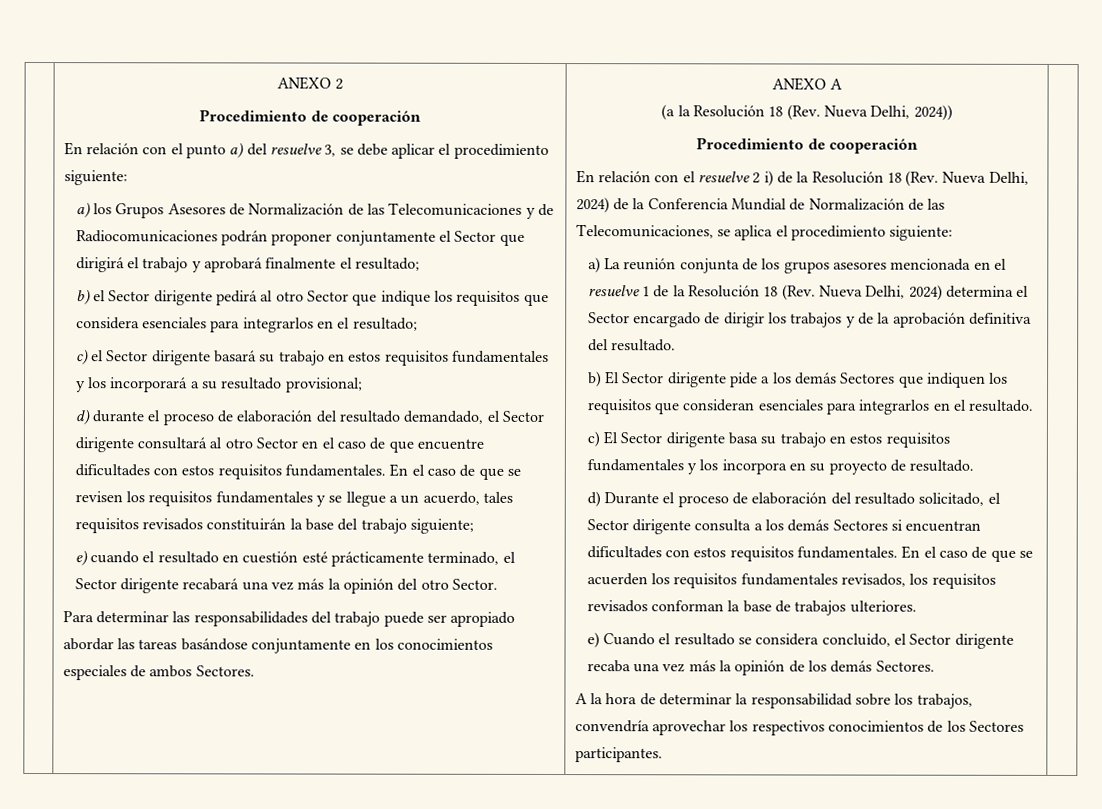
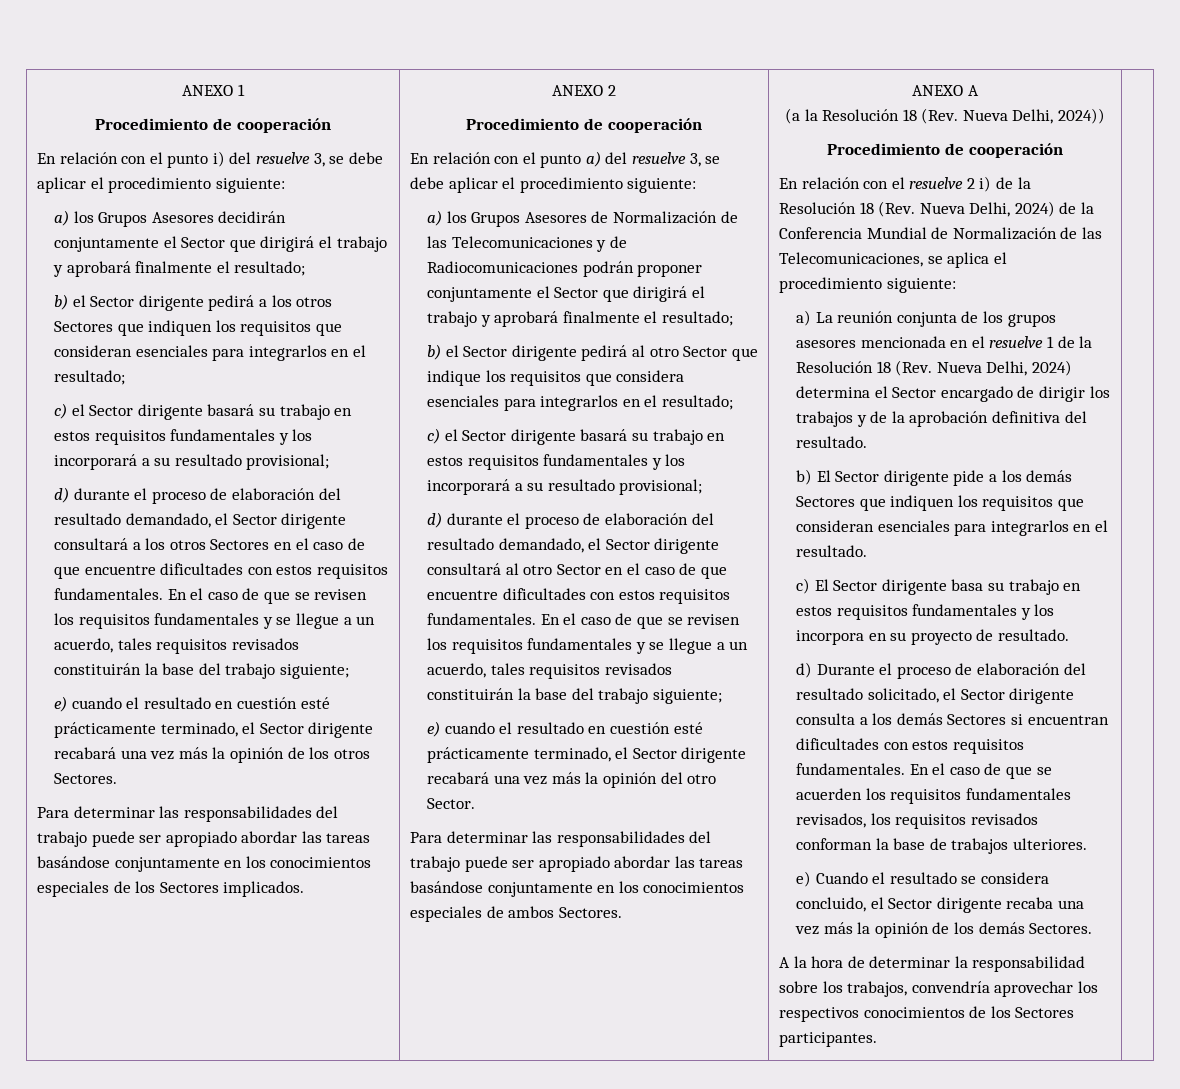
(277, 83) none -> [182,84,245,96] [95,118,331,133] [36,151,383,168] [36,177,285,193] [54,210,287,227] [54,236,387,252] [53,261,306,277] [54,294,333,311] [54,320,342,336] [54,345,366,361] [54,370,126,385] [54,403,353,420] [54,429,313,445] [54,454,330,470] [54,487,341,504] [54,513,347,529] [54,538,365,550] [54,563,388,579] [54,588,368,604] [54,613,376,629] [54,638,299,654] [54,663,349,679] [54,696,330,712] [54,722,374,738] [54,747,370,763] [54,773,118,784] [36,806,339,822] [36,831,371,847] [36,856,372,872] [36,881,305,897] ANEXO 1 // Procedimiento de cooperación // En relación con el punto i) del resuelve 3, se debe aplicar el procedimiento siguiente: // a) los Grupos Asesores decidirán conjuntamente el Sector que dirigirá el trabajo y aprobará finalmente el resultado; // b) el Sector dirigente pedirá a los otros Sectores que indiquen los requisitos que consideran esenciales para integrarlos en el resultado; // c) el Sector dirigente basará su trabajo en estos requisitos fundamentales y los incorporará a su resultado provisional; // d) durante el proceso de elaboración del resultado demandado, el Sector dirigente consultará a los otros Sectores en el caso de que encuentre dificultades con estos requisitos fundamentales. En el caso de que se revisen los requisitos fundamentales y se llegue a un acuerdo, tales requisitos revisados constituirán la base del trabajo siguiente; // e) cuando el resultado en cuestión esté prácticamente terminado, el Sector dirigente recabará una vez más la opinión de los otros Sectores. // Para determinar las responsabilidades del trabajo puede ser apropiado abordar las tareas basándose conjuntamente en los conocimientos especiales de los Sectores implicados.

